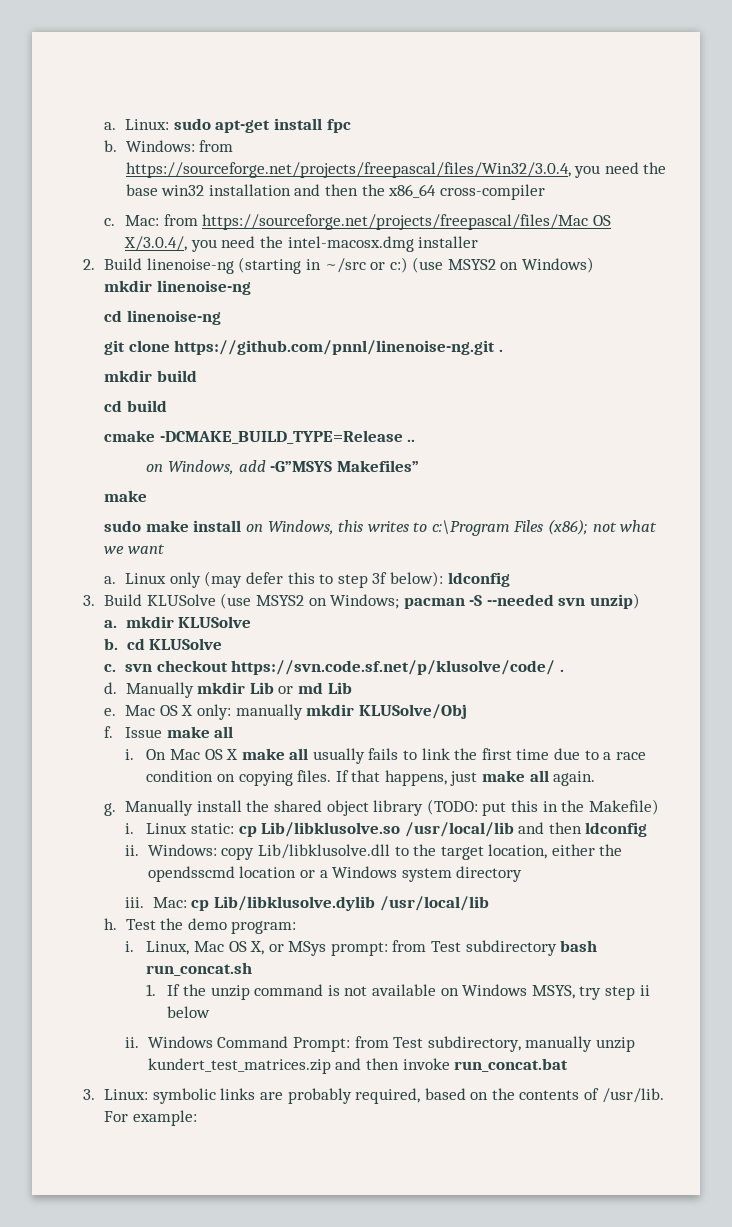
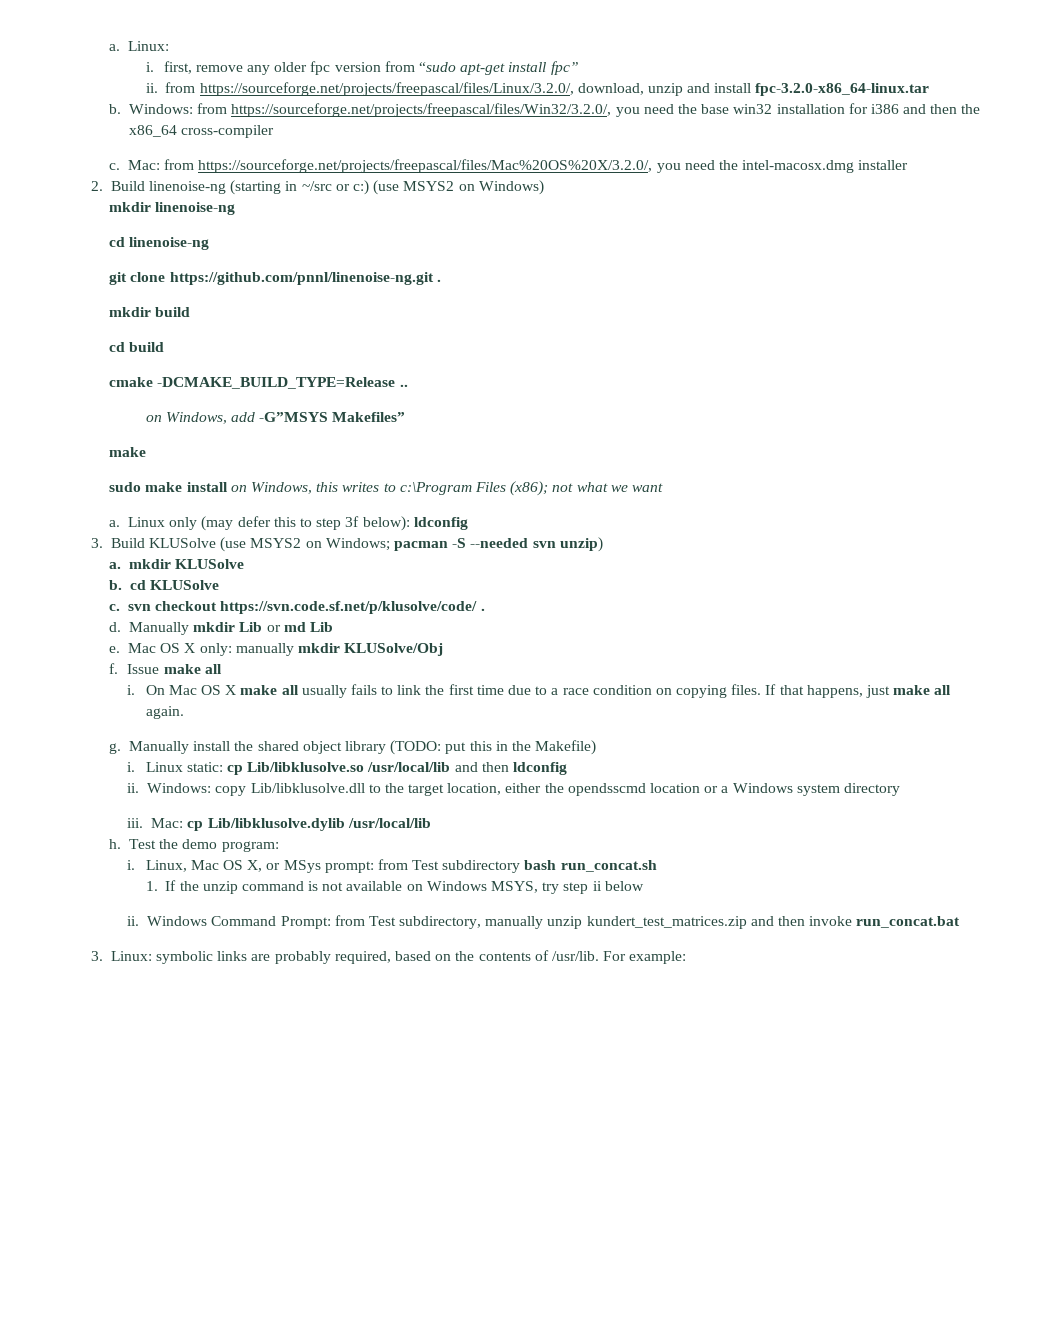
[173,118,351,133] sudo apt-get install fpc -> [145,61,579,75] [145,82,930,96] // i. first, remove any older fpc version from “sudo apt-get install fpc” // ii. from https://sourceforge.net/projects/freepascal/files/Linux/3.2.0/, download, unzip and install fpc-3.2.0-x86_64-linux.tar
[125,162,571,178] https://sourceforge.net/projects/freepascal/files/Win32/3.0.4, -> [231,103,612,117] https://sourceforge.net/projects/freepascal/files/Win32/3.2.0/,
(291, 190) none -> [848,103,899,114] for i386
[202,214,612,230] [124,236,188,251] https://sourceforge.net/projects/freepascal/files/Mac OS X/3.0.4/, -> [198,159,653,173] https://sourceforge.net/projects/freepascal/files/Mac%20OS%20X/3.2.0/,

